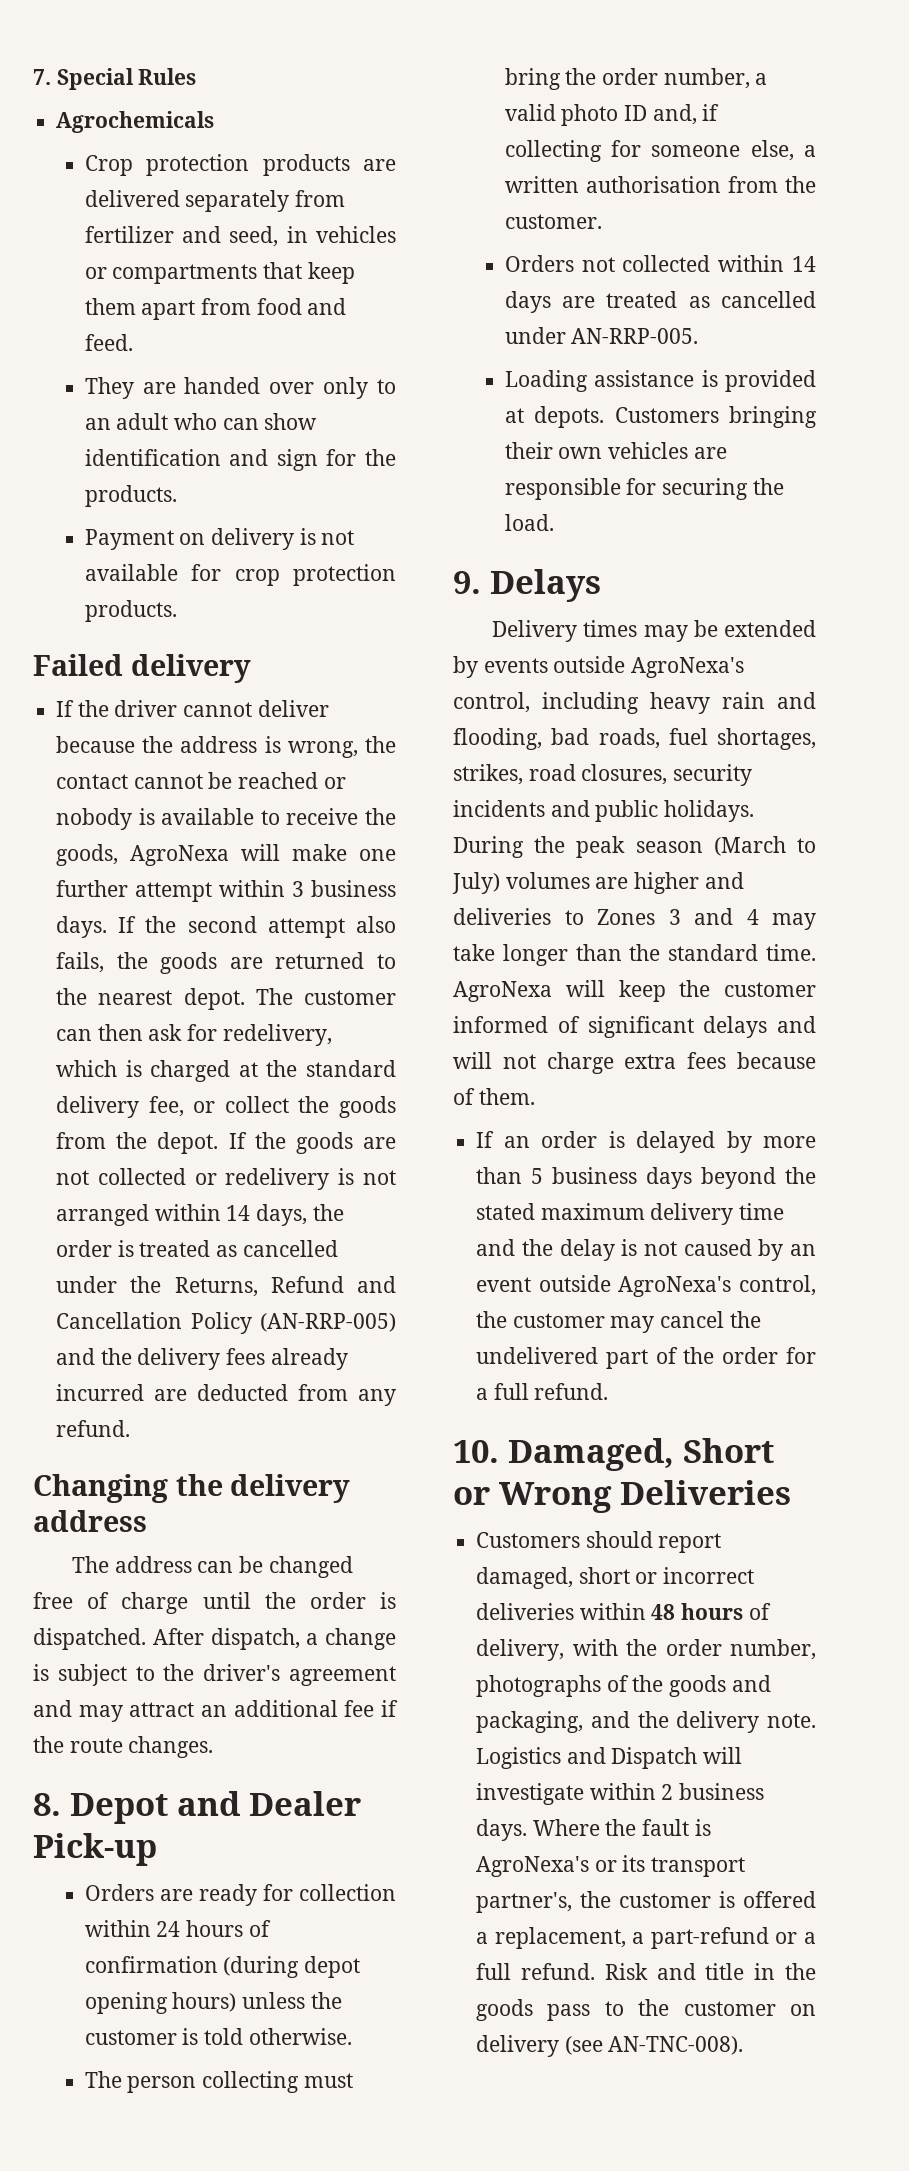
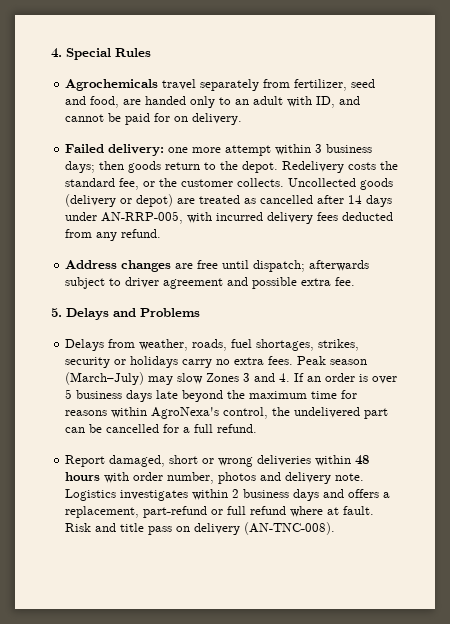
[33,69,51,85] 7. -> [51,48,62,58] 4.
[84,154,397,176] [84,190,346,212] [84,226,396,247] [84,262,355,284] [84,298,347,320] [84,334,133,351] [84,377,134,399] // Crop protection products are delivered separately from fertilizer and seed, in vehicles or compartments that keep them apart from food and feed. // They -> [162,79,376,91] [65,96,120,108] travel separately from fertilizer, seed and food,
[269,382,315,394] over -> (187, 100) none
[174,413,318,430] [84,449,396,471] [84,485,177,507] [84,528,355,550] [84,564,396,586] [84,600,177,622] [33,654,251,683] [56,700,329,717] [56,736,396,758] [56,772,346,789] [56,808,396,830] [56,844,396,866] [56,880,396,902] [56,916,396,938] [56,952,396,974] [56,988,396,1010] [56,1024,332,1046] [56,1060,396,1082] [56,1096,140,1118] who can show identification and sign for the products. // Payment on delivery is not available for crop protection products. // Failed delivery // If the driver cannot deliver because the address is wrong, the contact cannot be reached or nobody is available to receive the goods, AgroNexa will make one further attempt within 3 business days. If the second attempt also fails, the goods are returned to the nearest depot. The customer can then ask for redelivery, which is charged at the standard delivery -> [287,96,361,108] [65,113,243,125] [65,144,373,156] [65,161,399,173] [65,178,116,187] with ID, and cannot be paid for on delivery. // Failed delivery: one more attempt within 3 business days; then goods return to the depot. Redelivery costs the standard
[224,1096,396,1118] [56,1132,396,1154] [56,1168,396,1190] [56,1204,344,1226] [56,1240,338,1257] [56,1276,396,1297] [56,1312,396,1334] [56,1348,348,1370] [56,1384,396,1406] [56,1420,131,1437] [33,1474,351,1503] [33,1510,147,1532] [72,1556,353,1578] [33,1592,396,1614] [33,1628,396,1650] [33,1664,396,1686] [33,1700,398,1722] [33,1736,214,1758] [33,1791,361,1824] [33,1833,157,1866] [84,1884,396,1906] [84,1920,271,1937] [84,1956,361,1978] [84,1992,342,2014] [84,2028,352,2045] [84,2071,353,2093] [504,68,768,90] [504,104,720,126] [504,140,816,162] [504,176,816,193] [504,214,602,229] [504,255,816,272] [504,291,816,313] [504,327,699,344] [504,370,816,392] [504,406,817,428] [504,442,727,459] [504,478,784,500] [504,514,554,531] [453,569,601,602] [492,620,816,642] [453,656,745,678] [453,692,816,714] [453,728,816,750] [453,764,753,786] [453,800,755,822] [453,836,816,858] [452,872,744,894] [453,908,816,930] [453,944,816,966] [453,980,816,1002] [453,1016,816,1038] [453,1052,816,1074] [453,1088,535,1105] [476,1131,816,1153] [476,1167,523,1184] collect the goods from the depot. If the goods are not collected or redelivery is not arranged within 14 days, the order is treated as cancelled under the Returns, Refund and Cancellation Policy (AN-RRP-005) and the delivery fees already incurred are deducted from any refund. // Changing the delivery address // The address can be changed free of charge until the order is dispatched. After dispatch, a change is subject to the driver's agreement and may attract an additional fee if the route changes. // 8. Depot and Dealer Pick-up // Orders are ready for collection within 24 hours of confirmation (during depot opening hours) unless the customer is told otherwise. // The person collecting must bring the order number, a valid photo ID and, if collecting for someone else, a written authorisation from the customer. // Orders not collected within 14 days are treated as cancelled under AN-RRP-005. // Loading assistance is provided at depots. Customers bringing their own vehicles are responsible for securing the load. // 9. Delays // Delivery times may be extended by events outside AgroNexa's control, including heavy rain and flooding, bad roads, fuel shortages, strikes, road closures, security incidents and public holidays. During the peak season (March to July) volumes are higher and deliveries to Zones 3 and 4 may take longer than the standard time. AgroNexa will keep the customer informed of significant delays and will not charge extra fees because of them. // If an order is delayed by more than -> [159,178,394,190] [65,194,393,207] [65,211,394,224] [65,229,162,241] [65,260,370,272] [65,277,356,289] [51,308,200,320] [65,339,360,351] [65,356,368,368] [65,372,398,385] the customer collects. Uncollected goods (delivery or depot) are treated as cancelled after 14 days under AN-RRP-005, with incurred delivery fees deducted from any refund. // Address changes are free until dispatch; afterwards subject to driver agreement and possible extra fee. // 5. Delays and Problems // Delays from weather, roads, fuel shortages, strikes, security or holidays carry no extra fees. Peak season (March–July) may slow Zones 3 and 4. If an order is over
(693, 1178) none -> [156,390,179,399] late
[476,1203,785,1225] [476,1239,816,1261] [476,1275,816,1297] [476,1311,761,1333] [476,1347,816,1369] [476,1383,609,1400] [453,1438,774,1471] [453,1480,791,1513] [476,1531,722,1553] stated maximum delivery time and the delay is not caused by an event outside AgroNexa's control, the customer may cancel the undelivered part of the order for a full refund. // 10. Damaged, Short or Wrong Deliveries // Customers should report -> [249,390,358,399] [65,407,389,419] [65,424,258,433] [65,455,106,467] maximum time for reasons within AgroNexa's control, the undelivered part can be cancelled for a full refund. // Report
[663,1567,755,1584] incorrect -> [218,457,254,467] wrong
[748,1603,771,1620] [476,1639,816,1661] [476,1675,771,1697] [476,1711,816,1733] [476,1747,743,1769] [476,1783,765,1805] [476,1819,711,1841] [476,1855,746,1877] [476,1891,816,1913] of delivery, with the order number, photographs of the goods and packaging, and the delivery note. Logistics and Dispatch will investigate within 2 business days. Where the fault is AgroNexa's or its transport partner's, the customer is offered -> [104,472,365,484] [65,489,380,501] with order number, photos and delivery note. Logistics investigates within 2 business days and offers
[632,1932,645,1944] a -> (140, 512) none
[804,1932,816,1944] [476,1963,816,1980] [476,1999,816,2021] [476,2035,744,2057] a full refund. Risk and title in the goods pass to the customer on delivery (see AN-TNC-008). -> [227,506,375,517] [65,522,336,535] full refund where at fault. Risk and title pass on delivery (AN-TNC-008).

